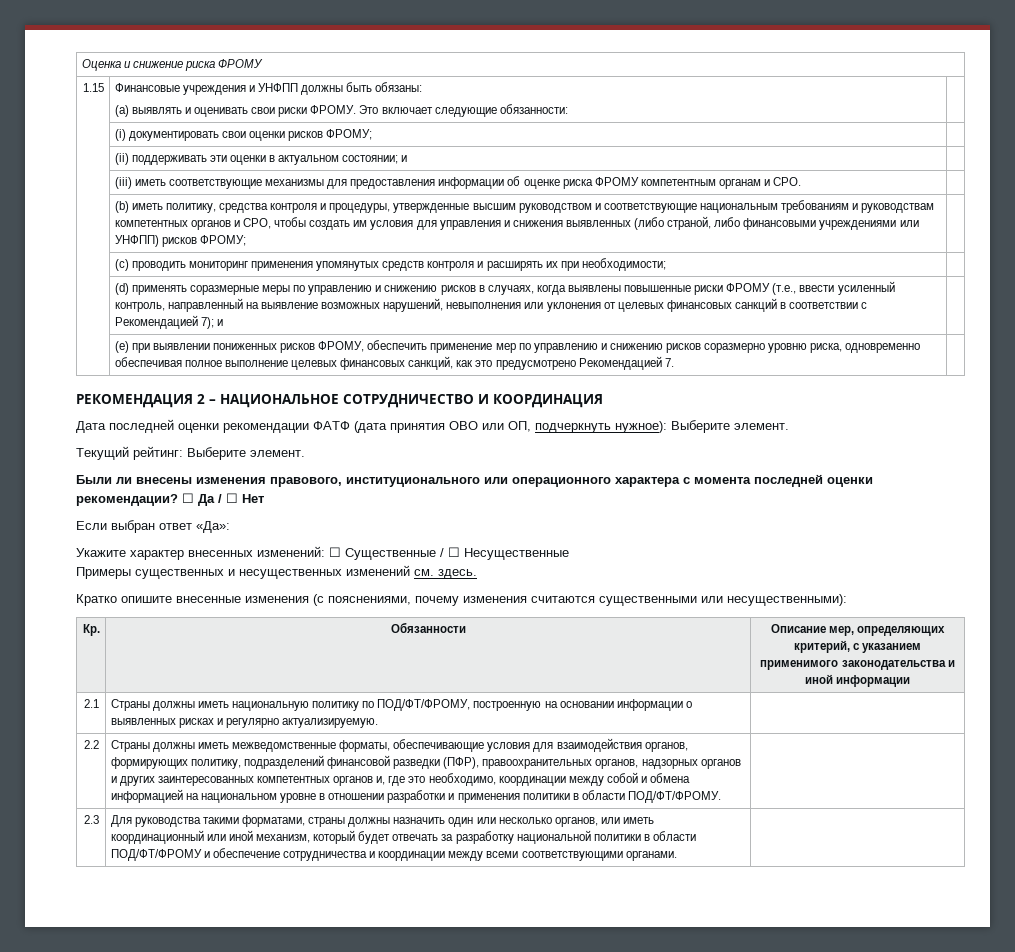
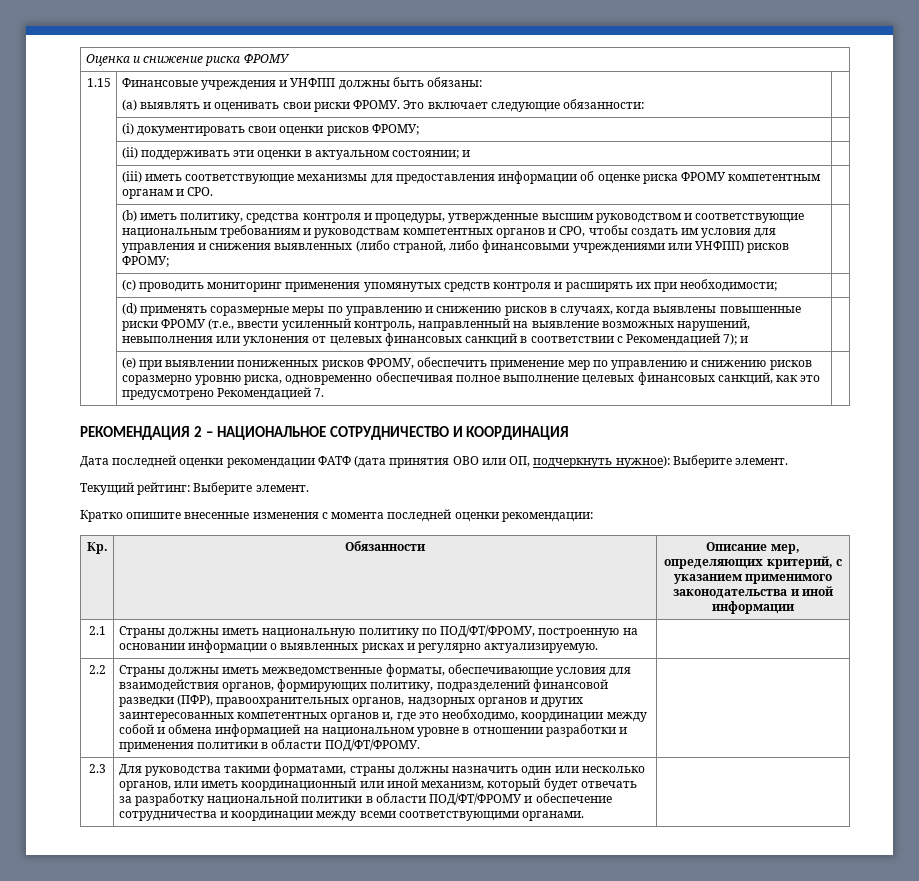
[76,474,873,487] [76,493,264,506] [76,520,230,533] [76,546,569,560] [76,565,477,579] [76,594,847,606] Были ли внесены изменения правового, институционального или операционного характера с момента последней оценки рекомендации? ☐ Да / ☐ Нет // Если выбран ответ «Да»: // Укажите характер внесенных изменений: ☐ Существенные / ☐ Несущественные // Примеры существенных и несущественных изменений см. здесь. // Кратко опишите внесенные изменения (с пояснениями, почему изменения считаются существенными или несущественными): -> [80,509,593,522] Кратко опишите внесенные изменения с момента последней оценки рекомендации:

